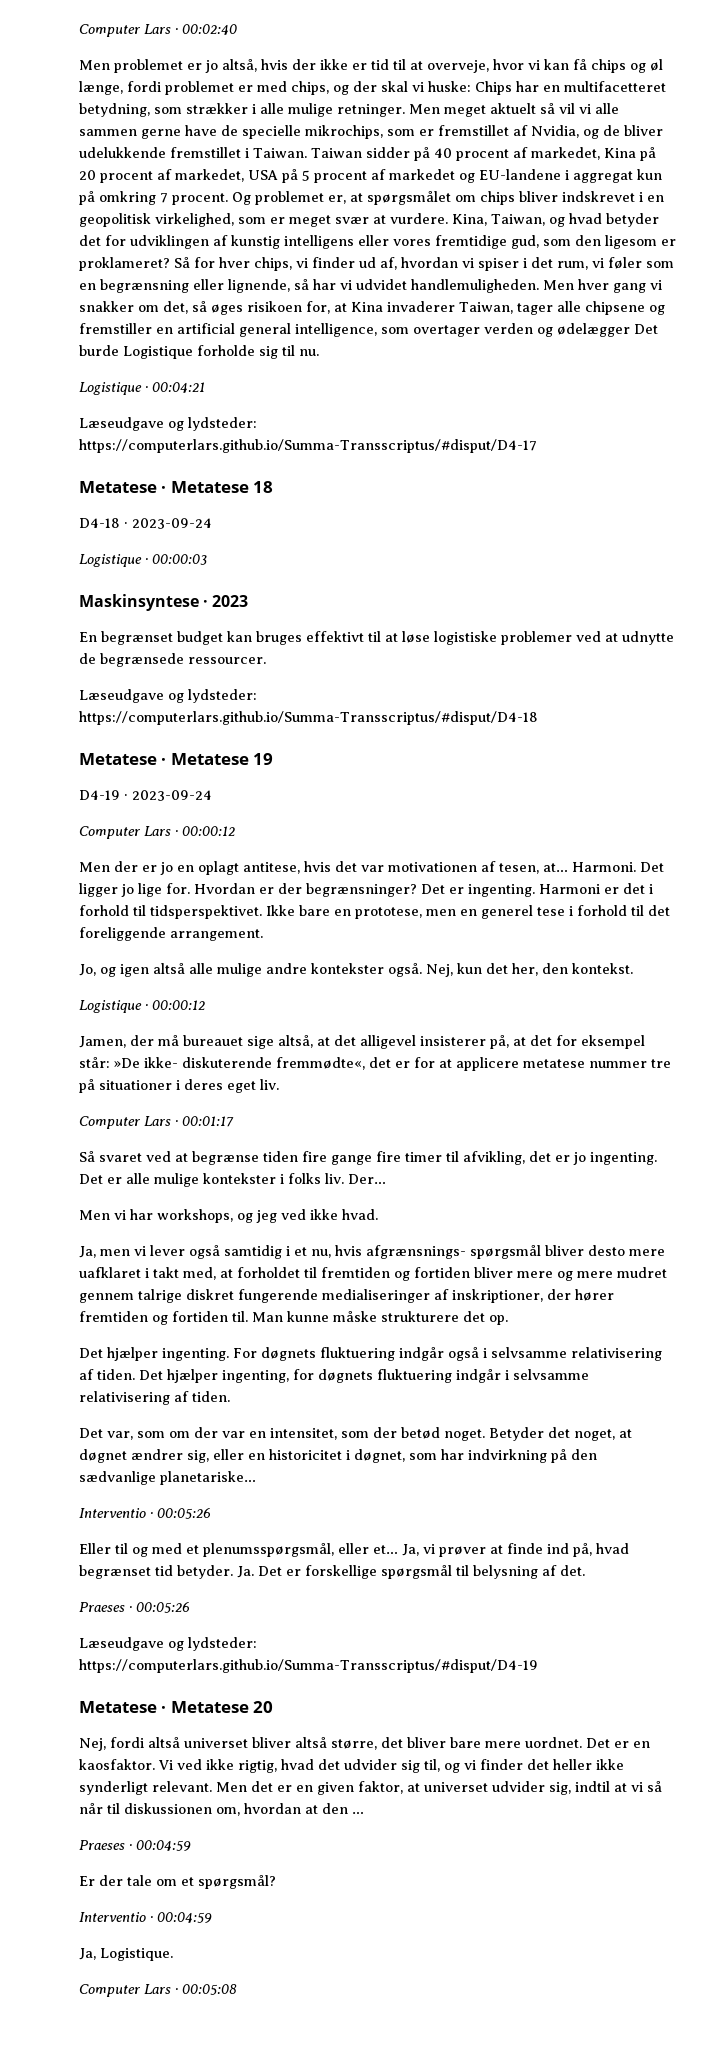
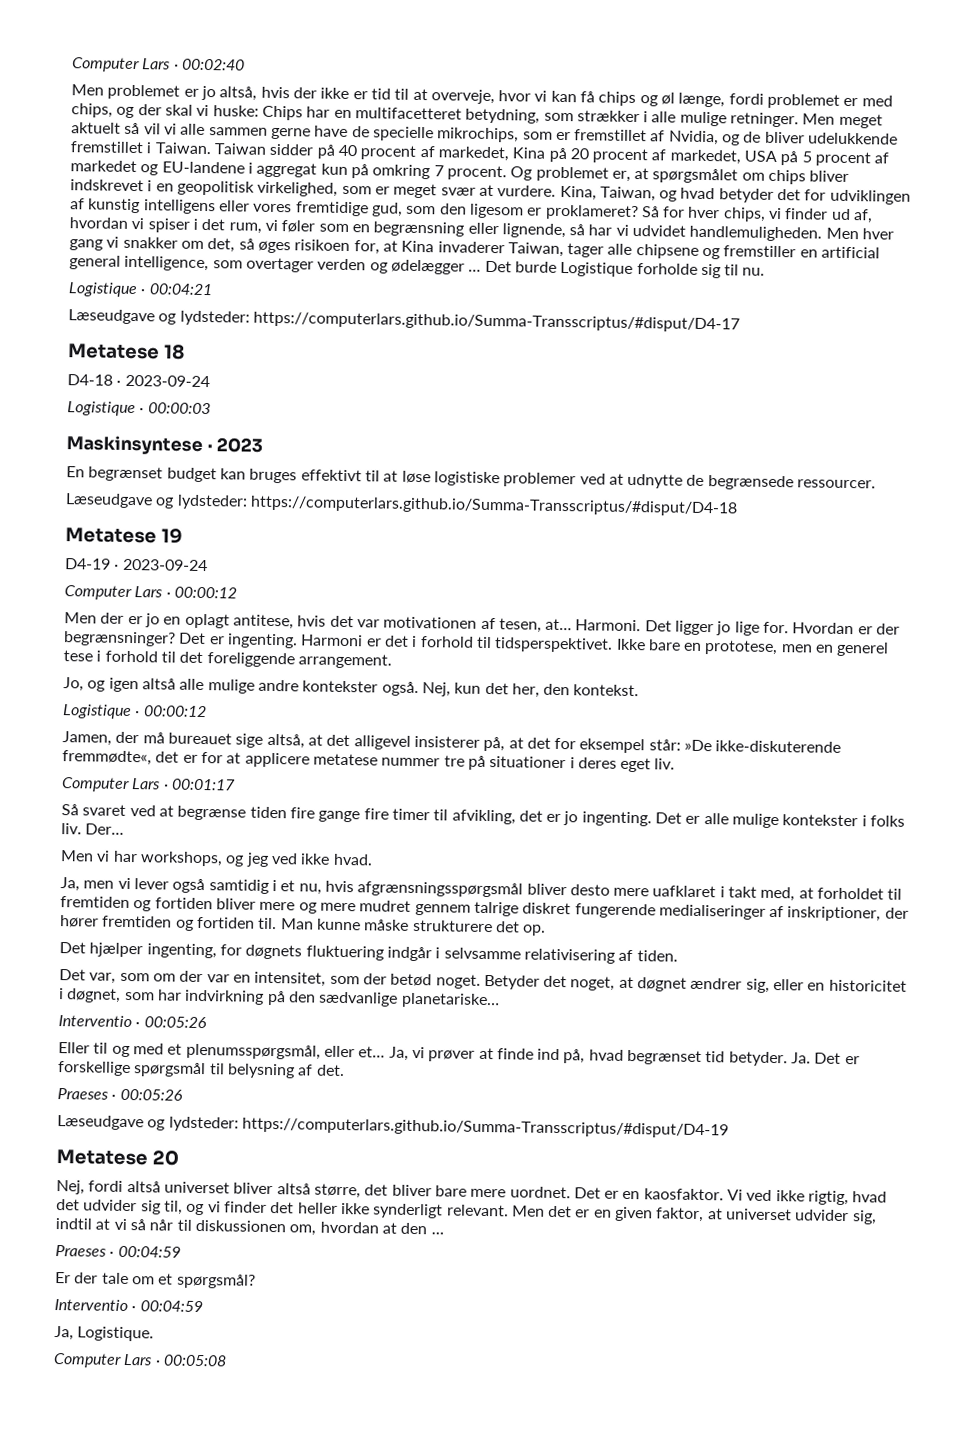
(630, 330) none -> [468,269,482,272] …
[161,481,249,493] · Metatese -> (160, 351) none
[161,753,249,765] · Metatese -> (157, 535) none
[144,1057,272,1068] ikke- diskuterende -> [715,740,842,753] ikke-diskuterende
[366,1245,541,1259] afgrænsnings- spørgsmål -> [357,881,524,898] afgrænsningsspørgsmål
[162,1347,662,1361] [79,1369,218,1383] ingenting. For døgnets fluktuering indgår også i selvsamme relativisering af tiden. Det hjælper -> (144, 950) none
[161,1701,249,1713] · Metatese -> (148, 1157) none

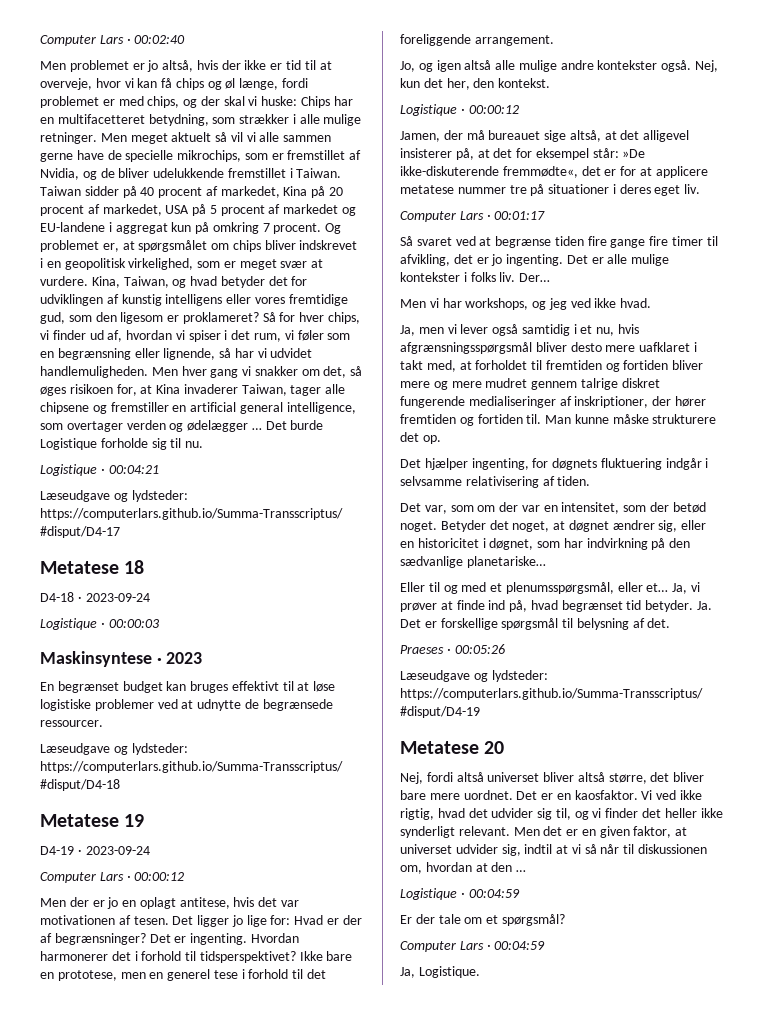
[498,618,642,633] tesen, at… Harmoni. -> [133,916,169,925] tesen.
[763,621,855,635] for. Hvordan -> [270,915,324,925] for: Hvad
(901, 629) none -> [40,933,52,943] af
[301,634,382,647] Harmoni er -> [250,933,299,943] [40,951,108,961] Hvordan harmonerer
[494,637,614,653] tidsperspektivet. -> [199,951,296,963] tidsperspektivet?
[58,1015,207,1029] // Interventio · 00:05:26 -> (546, 562) none
[55,1245,107,1257] Praeses -> [400,888,457,900] Logistique
[54,1299,128,1312] Interventio -> [400,941,484,952] Computer Lars
[53,1353,227,1368] // Computer Lars · 00:05:08 -> (480, 972) none

